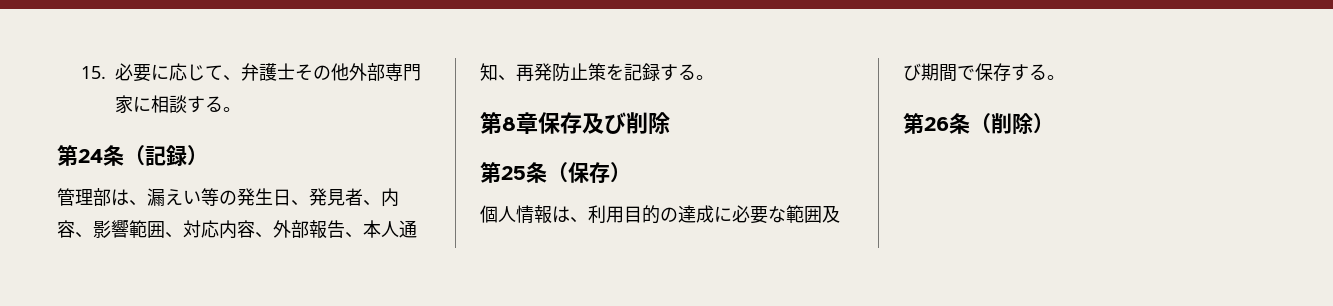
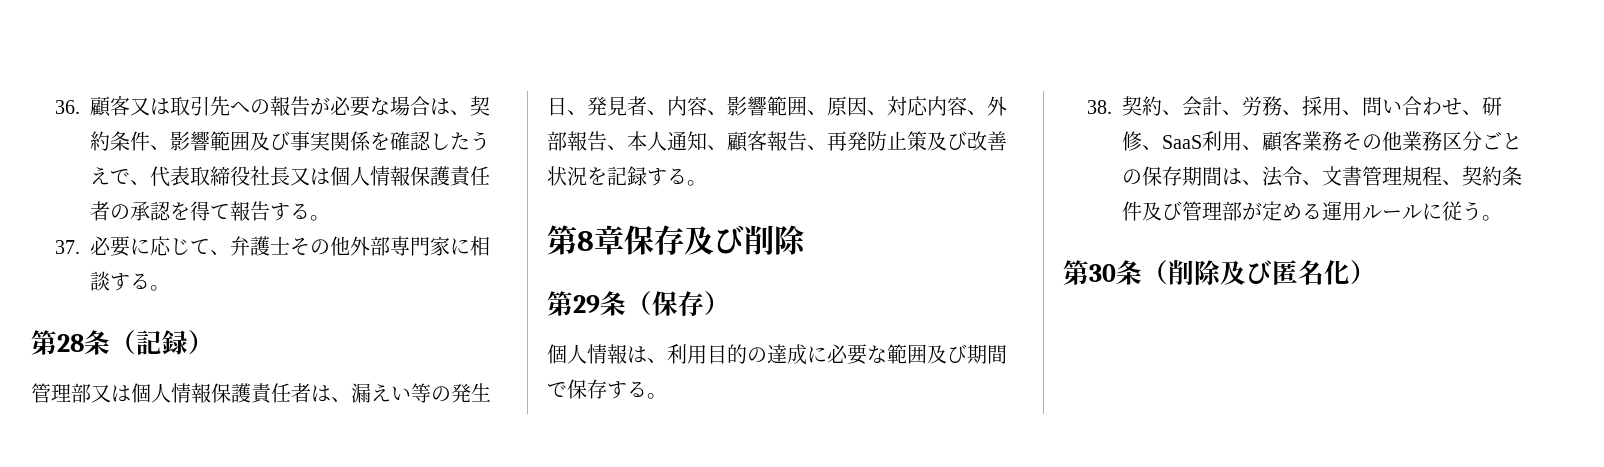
[80,66,106,79] 15. -> [55,96,491,117] [90,131,491,151] [90,166,491,187] [90,201,331,221] [55,240,81,254] 36.顧客又は取引先への報告が必要な場合は、契約条件、影響範囲及び事実関係を確認したうえで、代表取締役社長又は個人情報保護責任者の承認を得て報告する。 // 37.
[78,149,103,163] 24 -> [57,334,84,352] 28
(111, 197) none -> [91,383,311,404] 又は個人情報保護責任者
(183, 235) none -> [827,96,887,116] 原因、
[516,63,606,82] 再発防止策 -> [727,131,1007,152] [547,166,587,186] 顧客報告、再発防止策及び改善状況
[501,166,526,180] 25 -> [573,295,600,313] 29
[903,113,949,134] // 第26 -> [1087,96,1503,117] [1122,131,1523,152] [1122,166,1523,187] [1122,201,1503,221] [1063,260,1116,285] // 38.契約、会計、労務、採用、問い合わせ、研修、SaaS利用、顧客業務その他業務区分ごとの保存期間は、法令、文書管理規程、契約条件及び管理部が定める運用ルールに従う。 // 第30
(1033, 123) none -> [1220,260,1350,285] 及び匿名化

